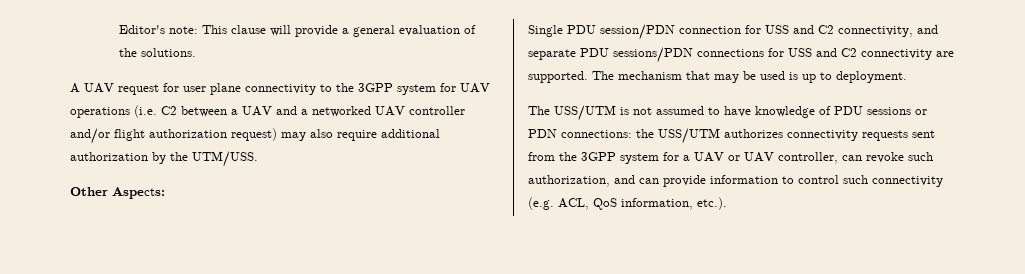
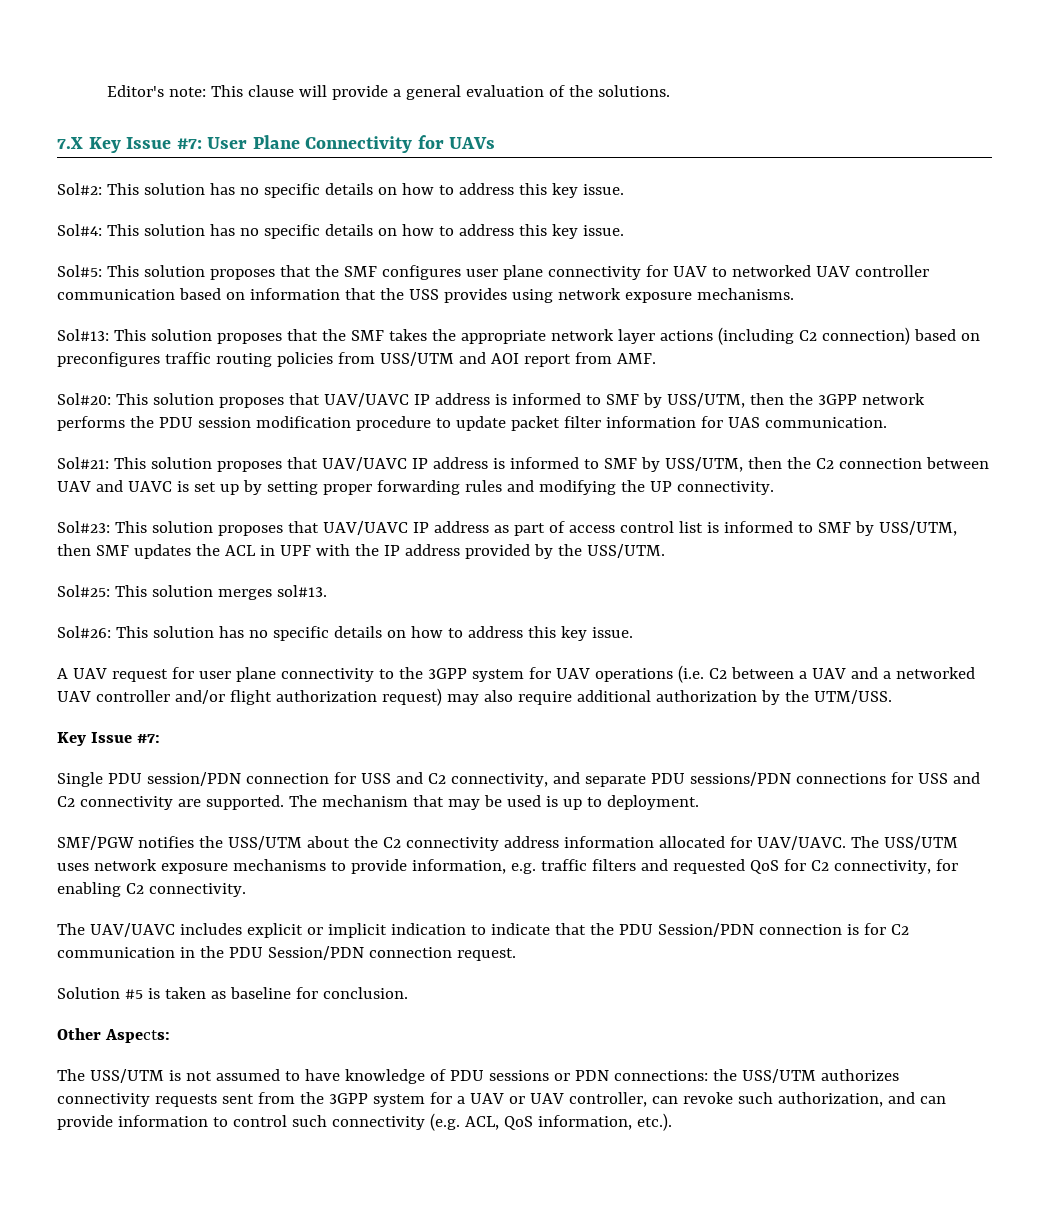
(197, 52) none -> [57,135,496,153] [57,183,624,198] [57,224,624,239] [57,265,929,280] [57,288,794,303] [57,327,980,345] [57,352,656,367] [57,393,925,408] [57,416,887,431] [57,457,989,472] [57,480,774,495] [57,521,957,536] [57,544,665,559] [57,585,327,600] [57,626,633,641] // 7.X Key Issue #7: User Plane Connectivity for UAVs // Sol#2: This solution has no specific details on how to address this key issue. // Sol#4: This solution has no specific details on how to address this key issue. // Sol#5: This solution proposes that the SMF configures user plane connectivity for UAV to networked UAV controller communication based on information that the USS provides using network exposure mechanisms. // Sol#13: This solution proposes that the SMF takes the appropriate network layer actions (including C2 connection) based on preconfigures traffic routing policies from USS/UTM and AOI report from AMF. // Sol#20: This solution proposes that UAV/UAVC IP address is informed to SMF by USS/UTM, then the 3GPP network performs the PDU session modification procedure to update packet filter information for UAS communication. // Sol#21: This solution proposes that UAV/UAVC IP address is informed to SMF by USS/UTM, then the C2 connection between UAV and UAVC is set up by setting proper forwarding rules and modifying the UP connectivity. // Sol#23: This solution proposes that UAV/UAVC IP address as part of access control list is informed to SMF by USS/UTM, then SMF updates the ACL in UPF with the IP address provided by the USS/UTM. // Sol#25: This solution merges sol#13. // Sol#26: This solution has no specific details on how to address this key issue.
[70,187,165,199] Other Aspects: -> [57,732,160,746] Key Issue #7:
(907, 77) none -> [57,836,958,851] [57,859,958,874] [57,882,246,897] [57,923,909,938] [57,946,516,961] [57,987,408,999] [57,1028,170,1043] // SMF/PGW notifies the USS/UTM about the C2 connectivity address information allocated for UAV/UAVC. The USS/UTM uses network exposure mechanisms to provide information, e.g. traffic filters and requested QoS for C2 connectivity, for enabling C2 connectivity. // The UAV/UAVC includes explicit or implicit indication to indicate that the PDU Session/PDN connection is for C2 communication in the PDU Session/PDN connection request. // Solution #5 is taken as baseline for conclusion. // Other Aspects:

